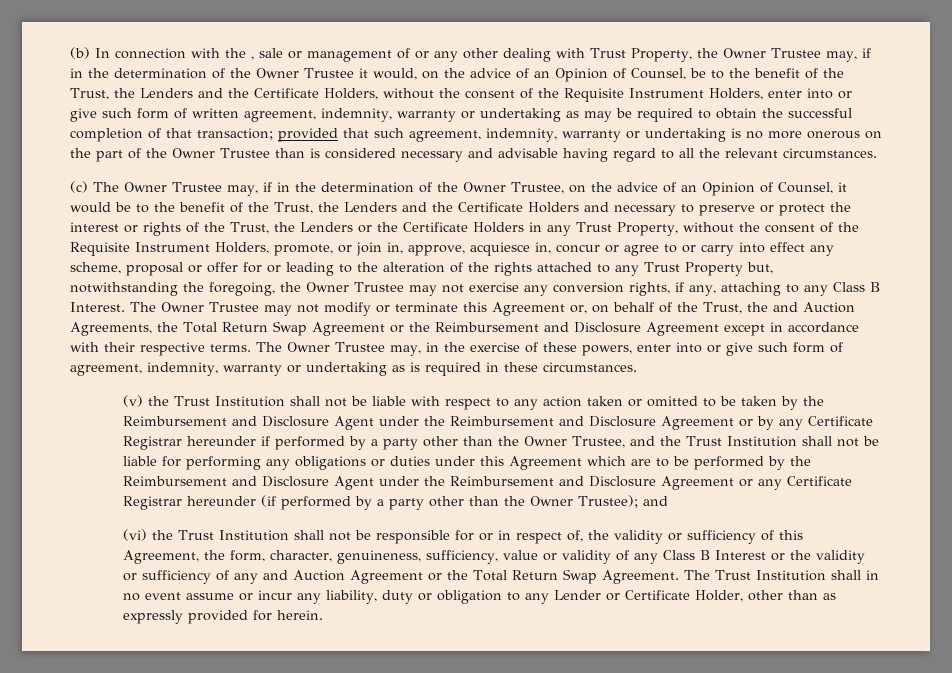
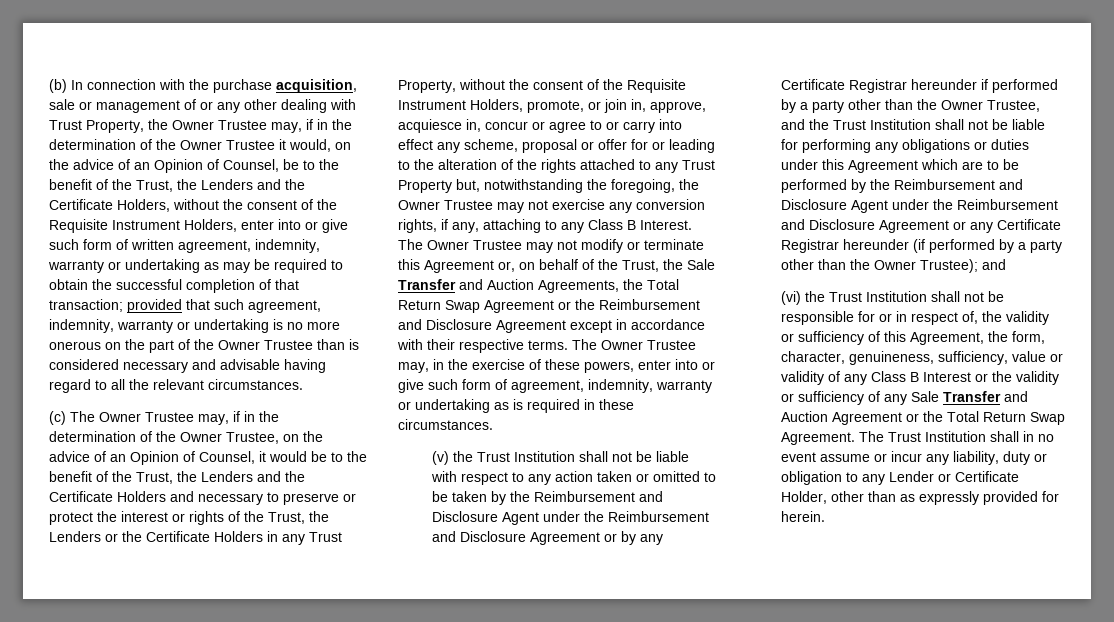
[251,56,254,60] , -> [213,79,357,93] purchase acquisition,
(768, 307) none -> [687,259,715,270] [398,279,456,290] Sale Transfer
(259, 578) none -> [910,391,1001,402] Sale Transfer

